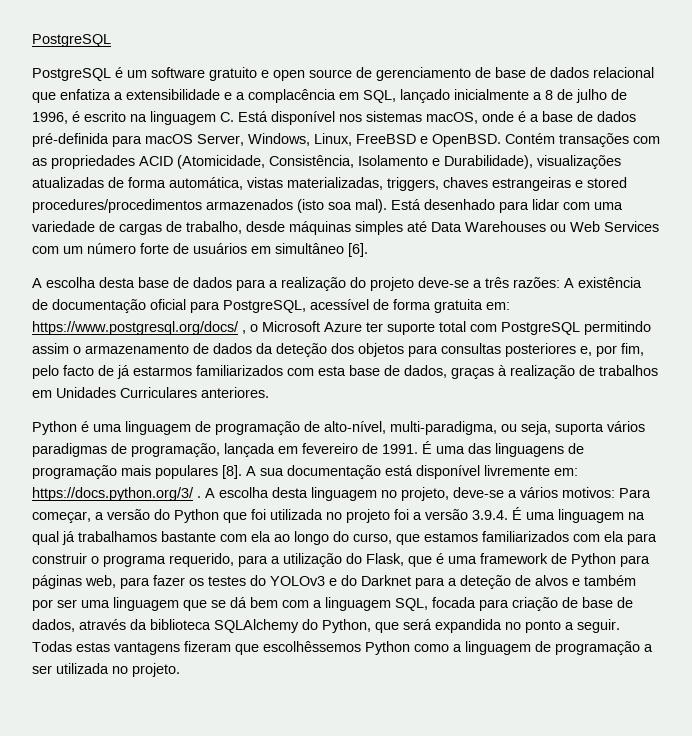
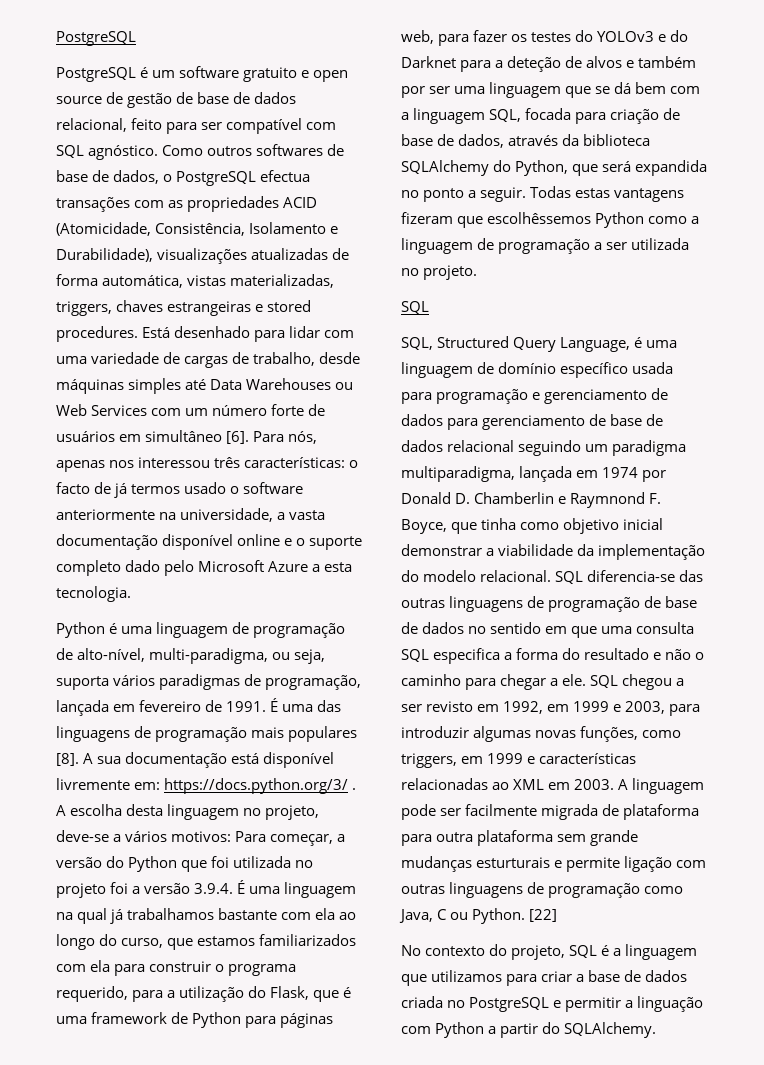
[376,67,654,81] [32,89,627,103] [32,111,636,125] [32,133,555,147] gerenciamento de base de dados relacional que enfatiza a extensibilidade e a complacência em SQL, lançado inicialmente a 8 de julho de 1996, é escrito na linguagem C. Está disponível nos sistemas macOS, onde é a base de dados pré-definida para macOS Server, Windows, Linux, FreeBSD e OpenBSD. Contém -> [127,92,297,108] [56,118,337,134] [56,144,345,160] [56,170,311,186] gestão de base de dados relacional, feito para ser compatível com SQL agnóstico. Como outros softwares de base de dados, o PostgreSQL efectua
[32,199,387,213] procedures/procedimentos armazenados (isto soa mal). -> [56,326,138,342] procedures.
[32,277,642,291] [32,299,510,313] [32,321,651,335] [32,343,644,357] [32,365,658,379] [32,387,269,398] // A escolha desta base de dados para a realização do projeto deve-se a três razões: A existência de documentação oficial para PostgreSQL, acessível de forma gratuita em: https://www.postgresql.org/docs/ , o Microsoft Azure ter suporte total com PostgreSQL permitindo assim o armazenamento de dados da deteção dos objetos para consultas posteriores e, por fim, pelo facto de já estarmos familiarizados com esta base de dados, graças à realização de trabalhos em Unidades Curriculares anteriores. -> [253,431,318,444] [56,457,359,472] [56,482,304,498] [56,508,326,522] [56,534,363,550] [56,560,353,576] [56,586,131,602] Para nós, apenas nos interessou três características: o facto de já termos usado o software anteriormente na universidade, a vasta documentação disponível online e o suporte completo dado pelo Microsoft Azure a esta tecnologia.
(180, 670) none -> [401,301,429,314] [401,336,678,352] [401,362,674,378] [401,388,669,404] [401,414,664,430] [401,440,687,456] [401,466,667,482] [401,492,662,508] [401,518,664,534] [401,544,706,560] [401,570,704,584] [401,596,698,612] [401,622,695,638] [401,648,705,664] [401,674,685,690] [401,701,701,716] [401,726,682,742] [401,753,637,768] [401,778,705,794] [401,804,700,820] [401,830,639,846] [401,856,707,872] [401,882,684,898] [399,908,558,924] [401,944,698,960] [401,970,688,986] [401,996,704,1012] [401,1022,657,1038] // SQL // SQL, Structured Query Language, é uma linguagem de domínio específico usada para programação e gerenciamento de dados para gerenciamento de base de dados relacional seguindo um paradigma multiparadigma, lançada em 1974 por Donald D. Chamberlin e Raymnond F. Boyce, que tinha como objetivo inicial demonstrar a viabilidade da implementação do modelo relacional. SQL diferencia-se das outras linguagens de programação de base de dados no sentido em que uma consulta SQL especifica a forma do resultado e não o caminho para chegar a ele. SQL chegou a ser revisto em 1992, em 1999 e 2003, para introduzir algumas novas funções, como triggers, em 1999 e características relacionadas ao XML em 2003. A linguagem pode ser facilmente migrada de plataforma para outra plataforma sem grande mudanças esturturais e permite ligação com outras linguagens de programação como Java, C ou Python. [22] // No contexto do projeto, SQL é a linguagem que utilizamos para criar a base de dados criada no PostgreSQL e permitir a linguação com Python a partir do SQLAlchemy.

